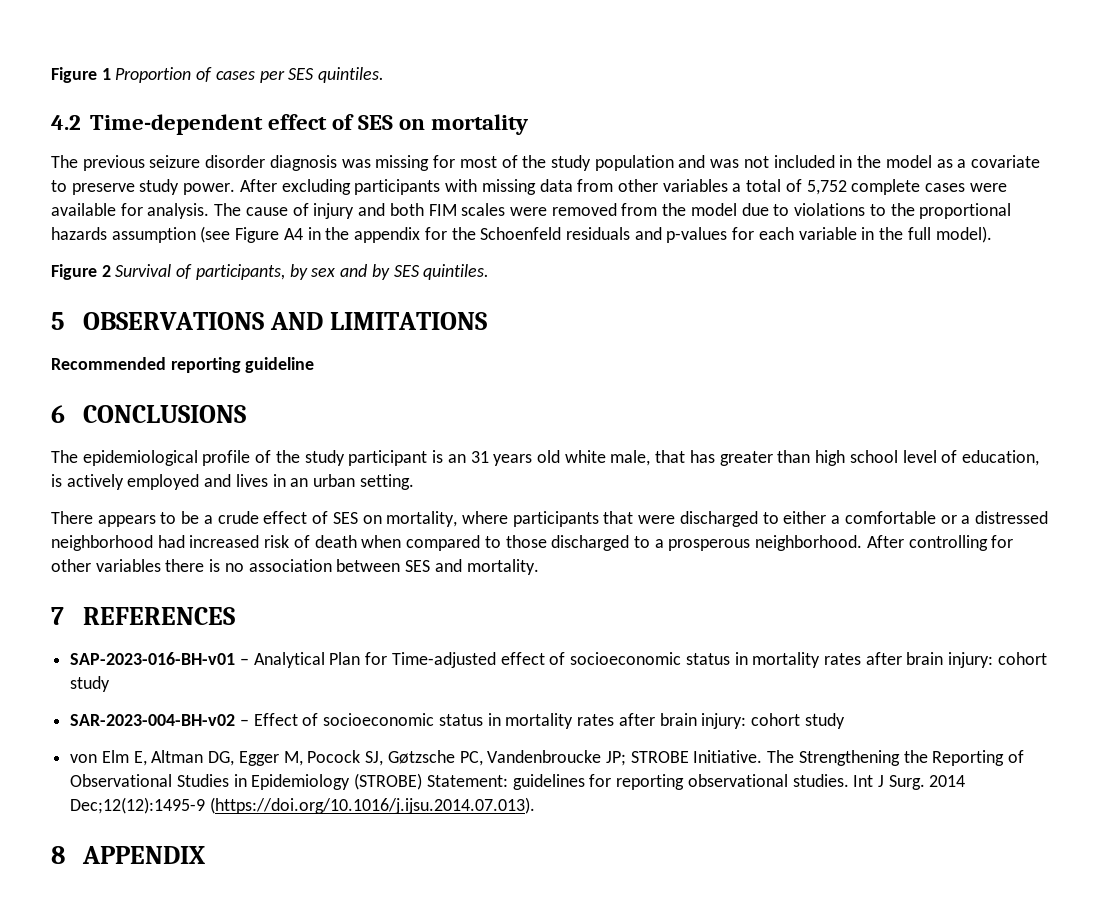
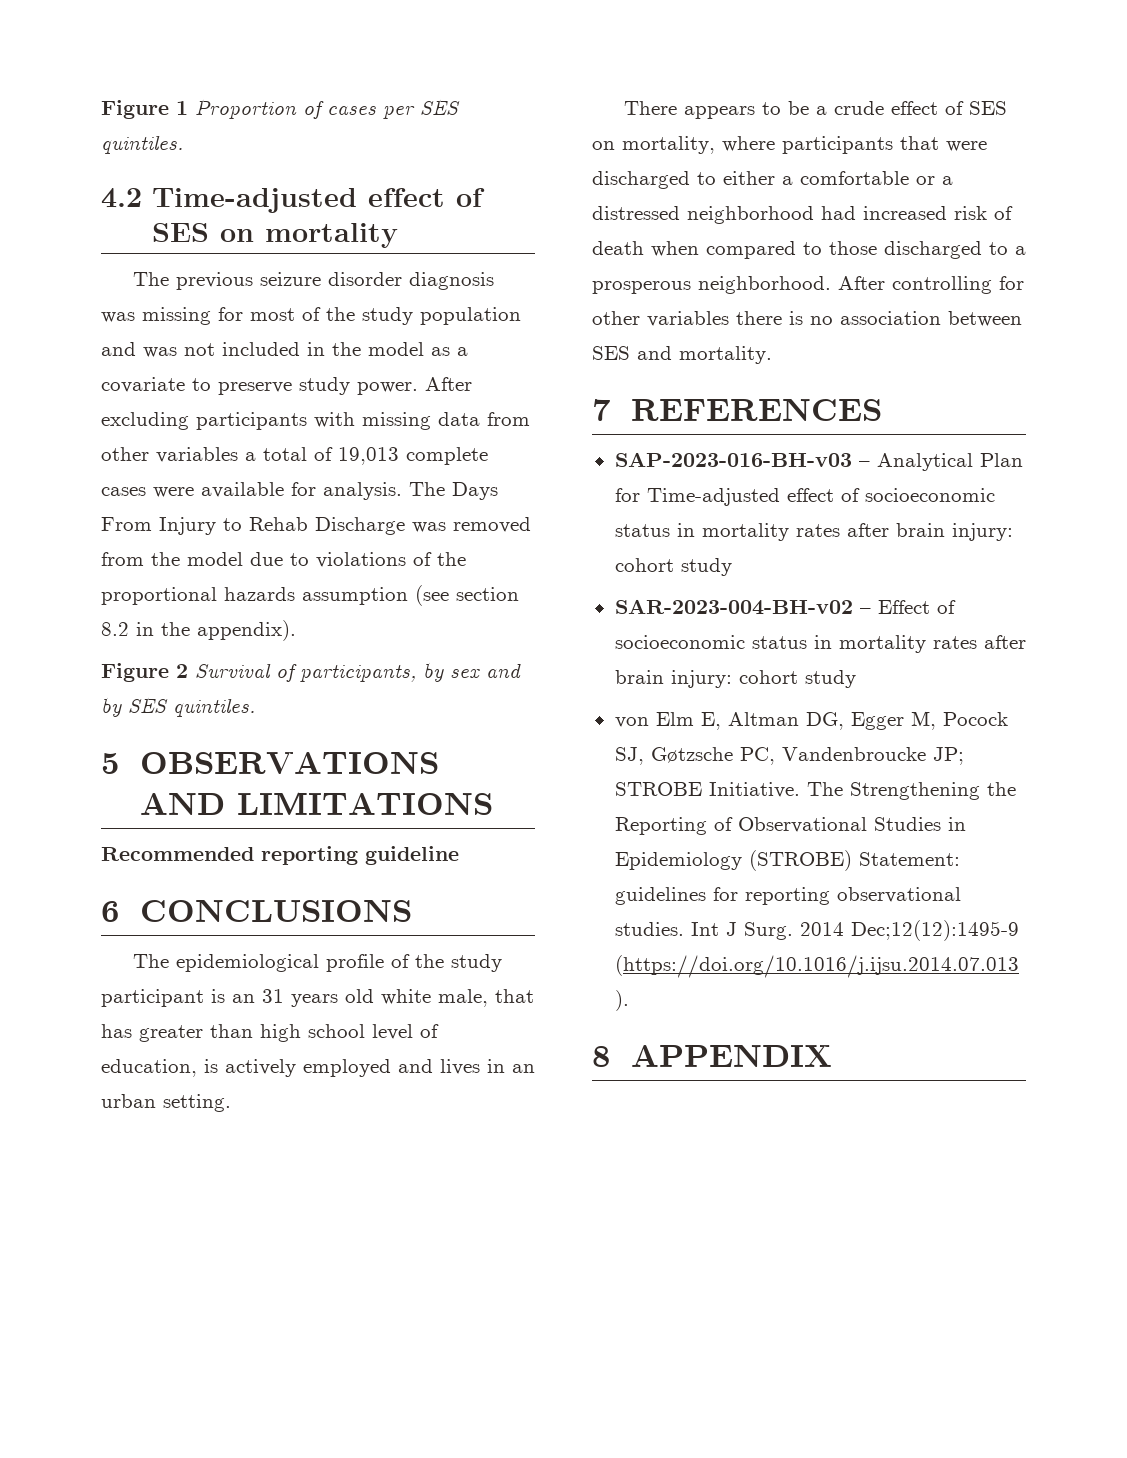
[89,114,263,135] Time-dependent -> [152,188,358,213] Time-adjusted
[806,180,847,195] 5,752 -> [338,447,399,465] 19,013
[245,203,547,219] cause of injury and both FIM scales were -> [452,482,498,500] [101,517,446,535] Days From Injury to Rehab Discharge was
[869,204,886,216] to -> [413,552,432,566] of
[235,226,992,243] Figure A4 in the appendix for the Schoenfeld residuals and p-values for each variable in the full model). -> [456,587,519,601] [101,620,296,641] section 8.2 in the appendix).
[70,652,236,665] SAP-2023-016-BH-v01 -> [614,452,852,467] SAP-2023-016-BH-v03

